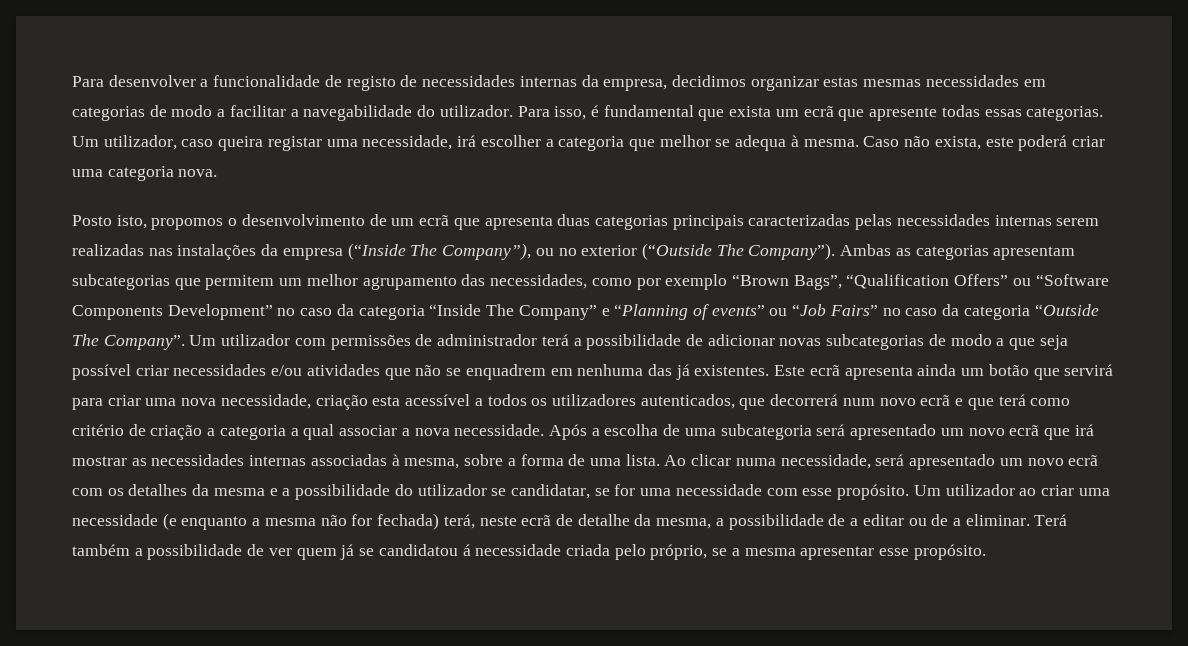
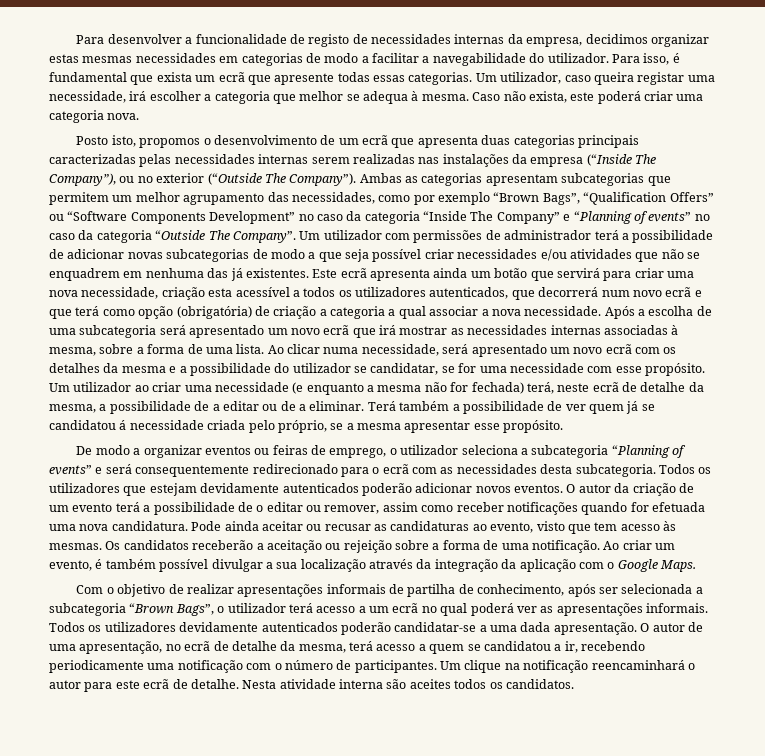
[769,304,878,316] ou “Job Fairs” -> (692, 217) none
[72,424,124,436] critério -> [138,306,252,319] opção (obrigatória)
(986, 552) none -> [76,445,687,458] [49,464,712,477] [49,483,694,496] [49,502,705,515] [49,521,676,534] [49,540,675,553] [49,559,696,572] [76,584,703,597] [49,603,708,616] [49,622,703,635] [49,641,645,654] [49,660,695,673] [49,679,574,692] // De modo a organizar eventos ou feiras de emprego, o utilizador seleciona a subcategoria “Planning of events” e será consequentemente redirecionado para o ecrã com as necessidades desta subcategoria. Todos os utilizadores que estejam devidamente autenticados poderão adicionar novos eventos. O autor da criação de um evento terá a possibilidade de o editar ou remover, assim como receber notificações quando for efetuada uma nova candidatura. Pode ainda aceitar ou recusar as candidaturas ao evento, visto que tem acesso às mesmas. Os candidatos receberão a aceitação ou rejeição sobre a forma de uma notificação. Ao criar um evento, é também possível divulgar a sua localização através da integração da aplicação com o Google Maps. // Com o objetivo de realizar apresentações informais de partilha de conhecimento, após ser selecionada a subcategoria “Brown Bags”, o utilizador terá acesso a um ecrã no qual poderá ver as apresentações informais. Todos os utilizadores devidamente autenticados poderão candidatar-se a uma dada apresentação. O autor de uma apresentação, no ecrã de detalhe da mesma, terá acesso a quem se candidatou a ir, recebendo periodicamente uma notificação com o número de participantes. Um clique na notificação reencaminhará o autor para este ecrã de detalhe. Nesta atividade interna são aceites todos os candidatos.

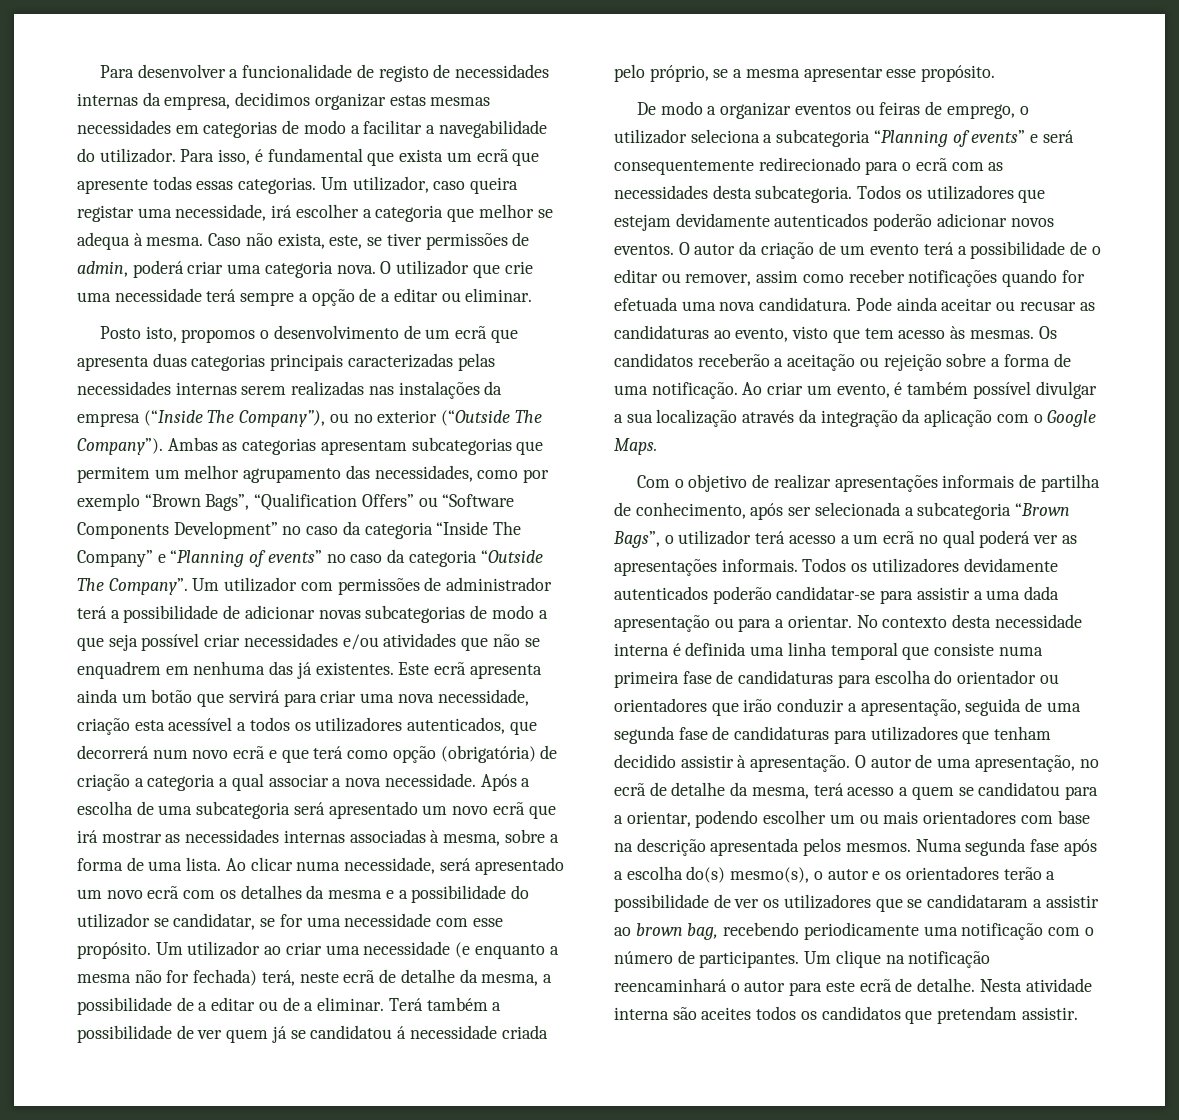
[570,92,595,101] este -> [329,232,530,250] [77,261,128,277] este, se tiver permissões de admin,
(140, 116) none -> [380,260,533,278] [77,288,533,306] O utilizador que crie uma necessidade terá sempre a opção de a editar ou eliminar.
(477, 627) none -> [880,587,970,604] para assistir
(551, 627) none -> [614,614,1082,632] [614,642,1043,660] [614,670,1059,688] [614,698,1081,716] [614,726,1052,744] [614,754,747,768] apresentação ou para a orientar. No contexto desta necessidade interna é definida uma linha temporal que consiste numa primeira fase de candidaturas para escolha do orientador ou orientadores que irão conduzir a apresentação, seguida de uma segunda fase de candidaturas para utilizadores que tenham decidido assistir à
[554,641,578,653] a ir, -> [1064,786,1098,800] [614,810,1090,828] [614,838,1097,856] [614,866,1056,883] [614,894,1099,912] [614,923,719,940] para a orientar, podendo escolher um ou mais orientadores com base na descrição apresentada pelos mesmos. Numa segunda fase após a escolha do(s) mesmo(s), o autor e os orientadores terão a possibilidade de ver os utilizadores que se candidataram a assistir ao brown bag,
[505,679,574,689] candidatos. -> [821,1006,1078,1024] candidatos que pretendam assistir.

